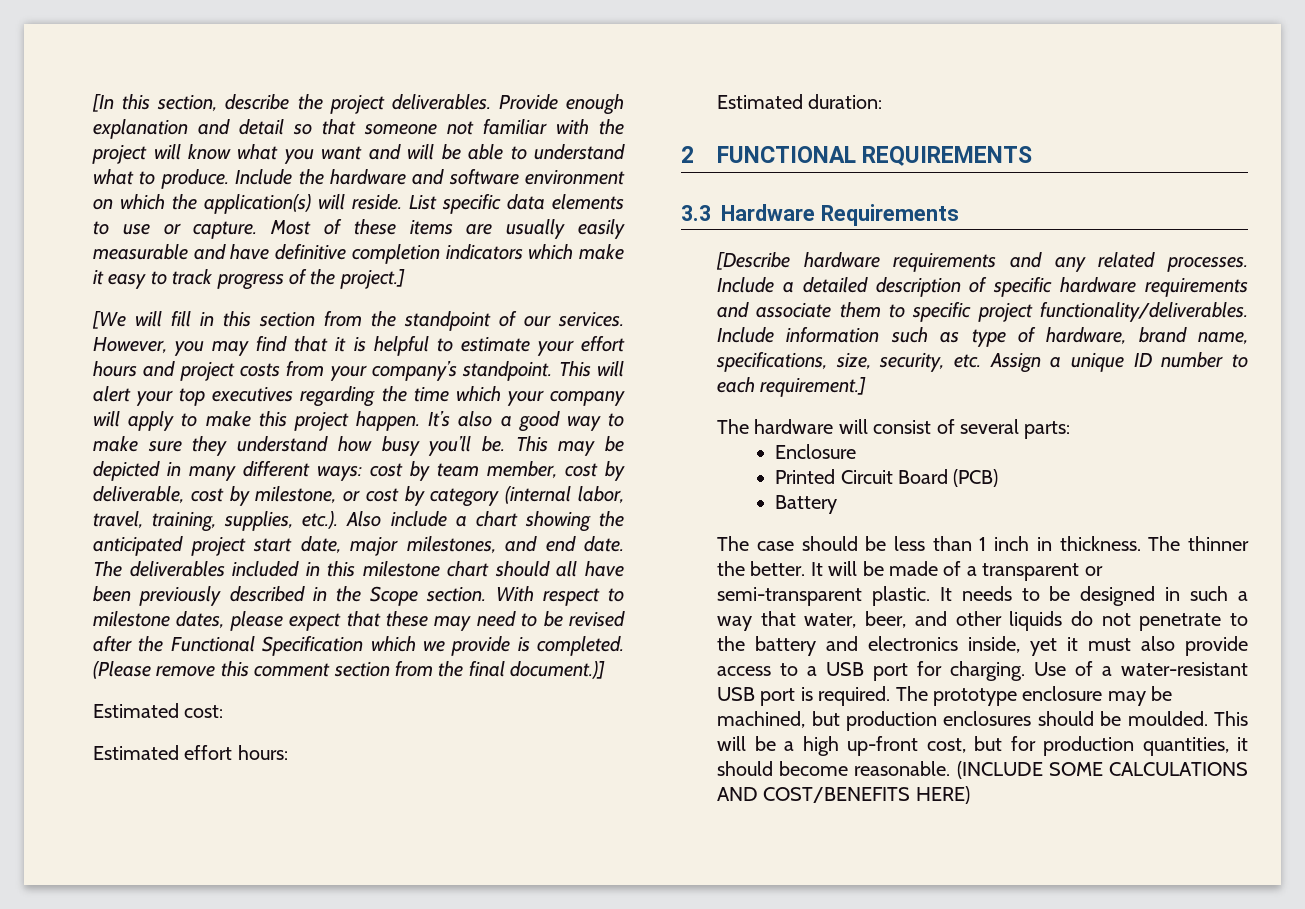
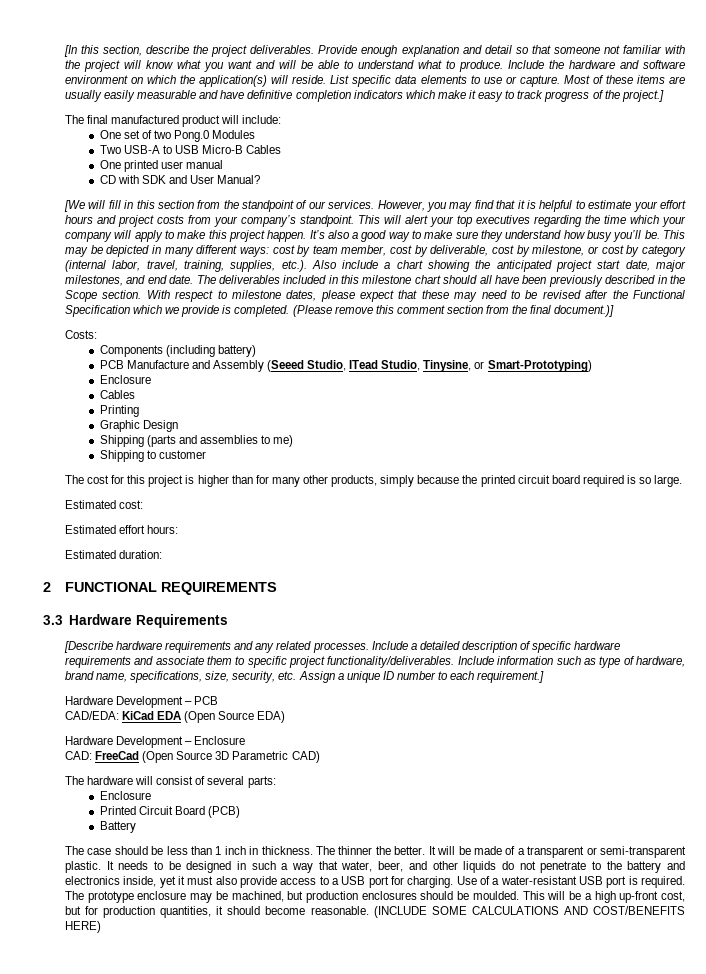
(405, 279) none -> [64,115,282,127] [99,130,256,142] [99,145,282,154] [99,160,223,172] [99,175,261,184] // The final manufactured product will include: // One set of two Pong.0 Modules // Two USB-A to USB Micro-B Cables // One printed user manual // CD with SDK and User Manual?
(606, 670) none -> [64,330,97,339] [99,345,256,357] [99,360,592,372] [99,375,151,384] [99,390,135,399] [99,405,139,417] [99,420,178,432] [99,435,294,447] [99,450,206,462] [64,475,683,487] // Costs: // Components (including battery) // PCB Manufacture and Assembly (Seeed Studio, ITead Studio, Tinysine, or Smart-Prototyping) // Enclosure // Cables // Printing // Graphic Design // Shipping (parts and assemblies to me) // Shipping to customer // The cost for this project is higher than for many other products, simply because the printed circuit board required is so large.
(867, 387) none -> [64,696,219,708] [64,711,286,723] [64,736,246,748] [64,751,320,763] // Hardware Development – PCB // CAD/EDA: KiCad EDA (Open Source EDA) // Hardware Development – Enclosure // CAD: FreeCad (Open Source 3D Parametric CAD)

